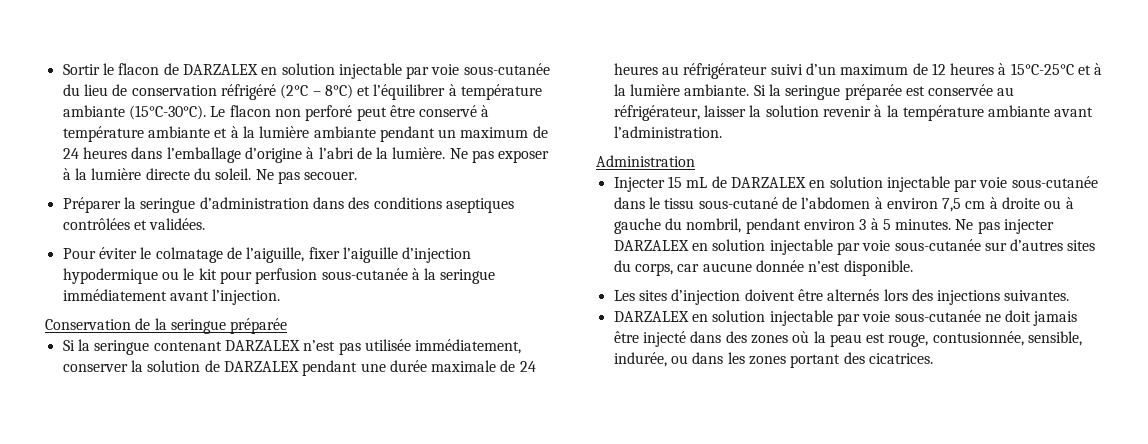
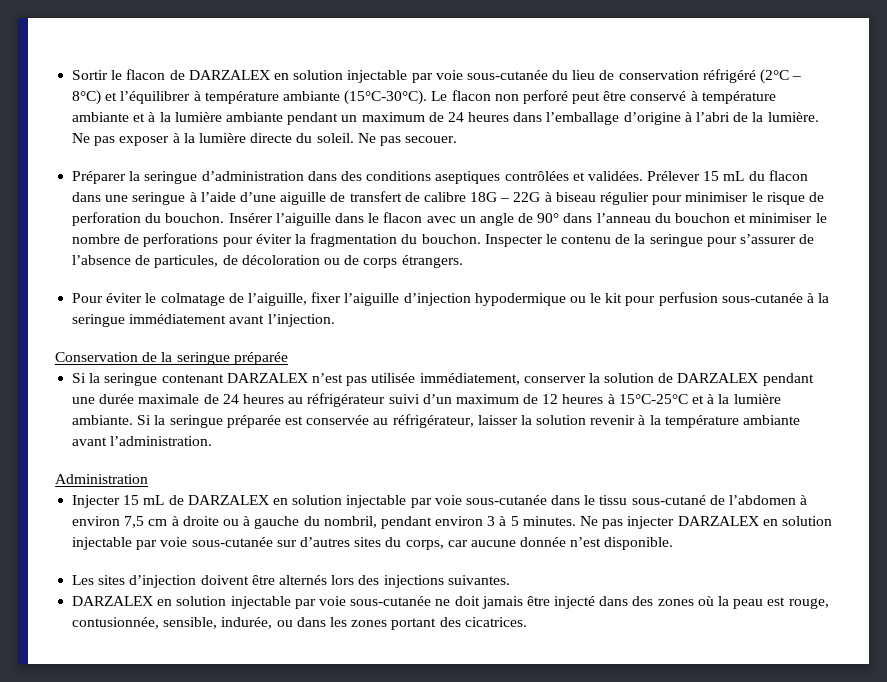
(206, 224) none -> [647,170,808,181] [72,191,824,205] [72,212,827,226] [72,233,815,247] [72,255,463,268] Prélever 15 mL du flacon dans une seringue à l’aide d’une aiguille de transfert de calibre 18G – 22G à biseau régulier pour minimiser le risque de perforation du bouchon. Insérer l’aiguille dans le flacon avec un angle de 90° dans l’anneau du bouchon et minimiser le nombre de perforations pour éviter la fragmentation du bouchon. Inspecter le contenu de la seringue pour s’assurer de l’absence de particules, de décoloration ou de corps étrangers.

